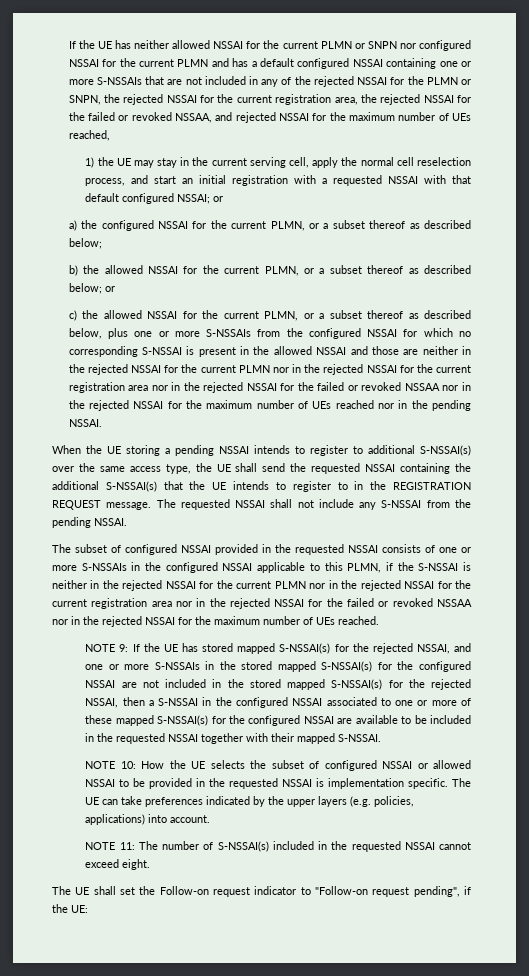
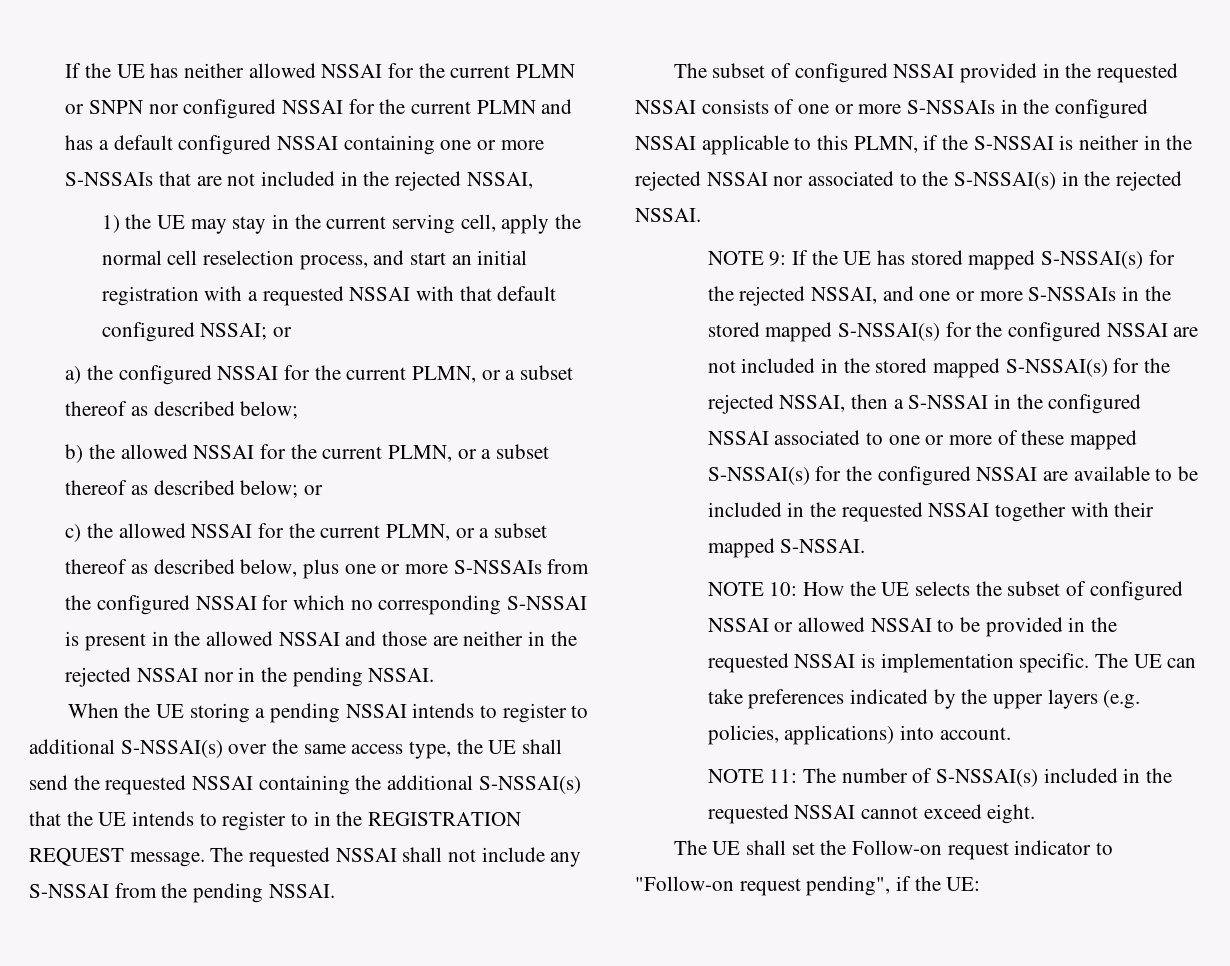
[261,76,471,87] [68,94,471,105] [68,112,471,123] [68,130,110,141] any of the rejected NSSAI for the PLMN or SNPN, the rejected NSSAI for the current registration area, the rejected NSSAI for the failed or revoked NSSAA, and rejected NSSAI for the maximum number of UEs reached, -> [363,171,533,191] the rejected NSSAI,
[164,364,471,375] [68,382,471,393] [68,400,374,411] for the current PLMN nor in the rejected NSSAI for the current registration area nor in the rejected NSSAI for the failed or revoked NSSAA nor in the rejected NSSAI for the maximum number of UEs reached -> (198, 675) none
[199,580,471,591] [52,598,473,609] [52,616,379,627] for the current PLMN nor in the rejected NSSAI for the current registration area nor in the rejected NSSAI for the failed or revoked NSSAA nor in the rejected NSSAI for the maximum number of UEs reached. -> [773,171,1183,191] [635,208,701,222] nor associated to the S-NSSAI(s) in the rejected NSSAI.

